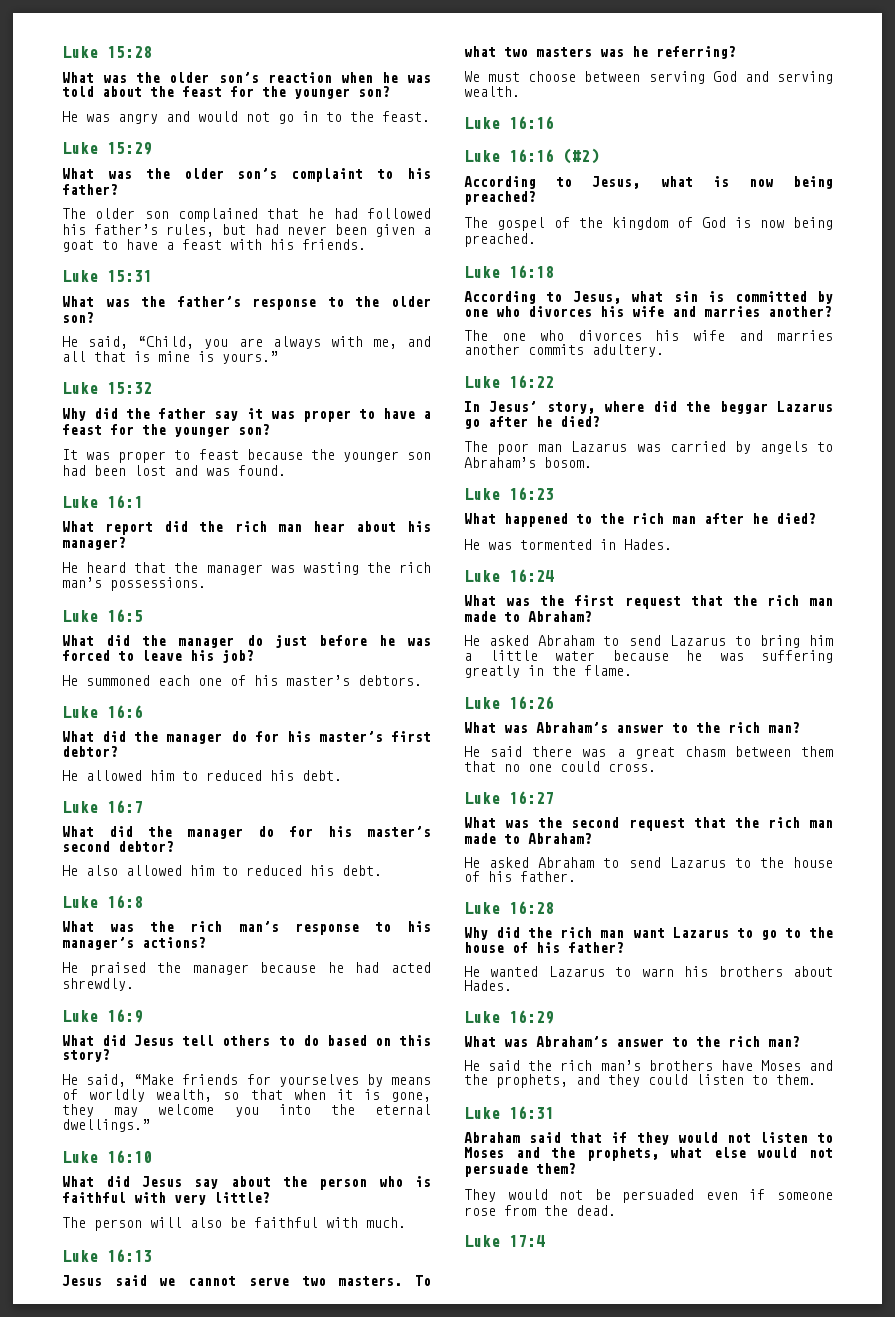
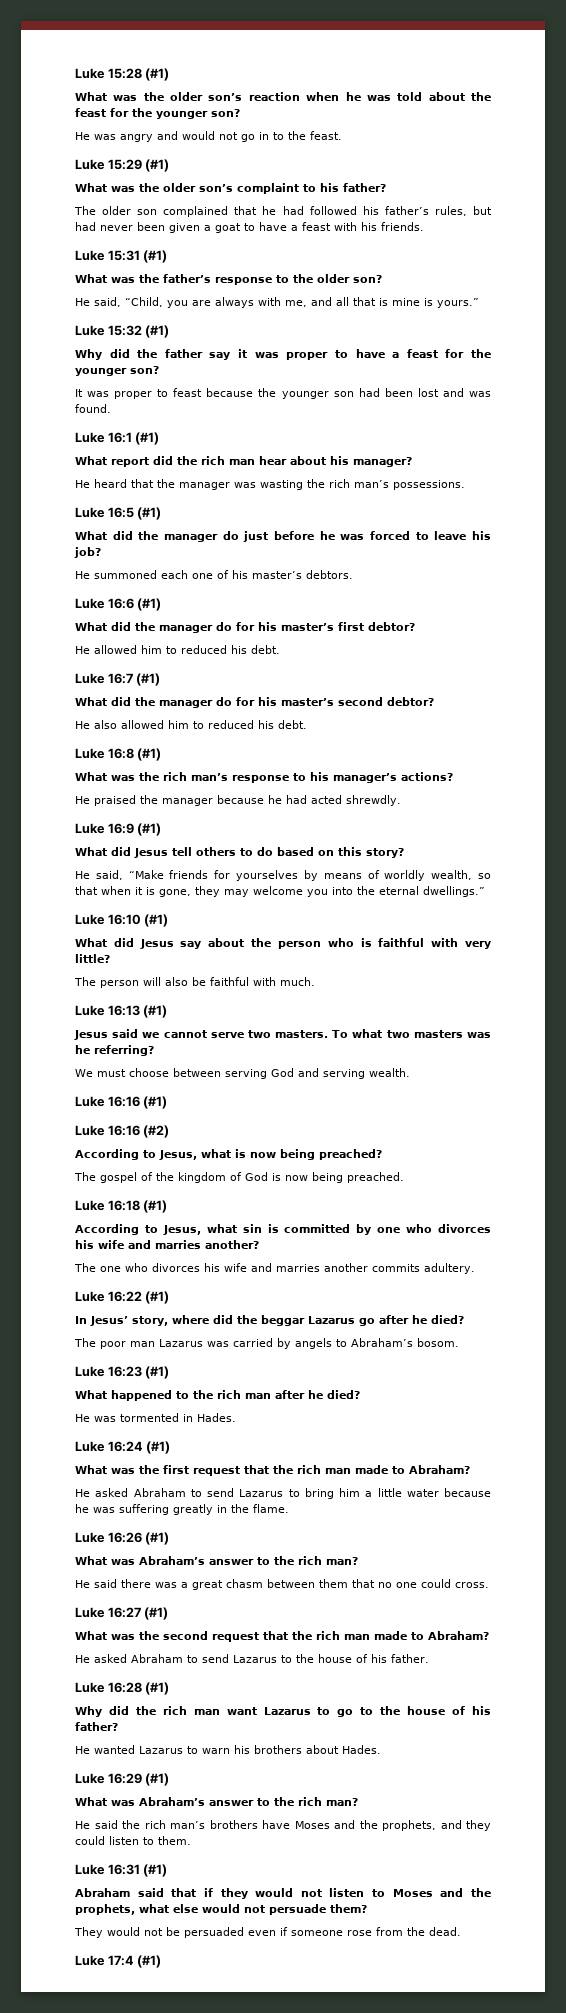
(152, 52) none -> [145,68,170,81] (#1)
(152, 148) none -> [145,159,170,172] (#1)
(152, 276) none -> [143,250,168,263] (#1)
(152, 388) none -> [145,325,170,338] (#1)
(143, 501) none -> [135,432,160,445] (#1)
(143, 615) none -> [137,507,162,520] (#1)
(143, 711) none -> [137,598,162,611] (#1)
(143, 806) none -> [136,673,161,686] (#1)
(143, 901) none -> [137,748,162,761] (#1)
(143, 1016) none -> [137,823,162,836] (#1)
(152, 1156) none -> [144,914,169,927] (#1)
(152, 1255) none -> [143,1005,168,1018] (#1)
(554, 122) none -> [143,1096,168,1109] (#1)
(554, 271) none -> [143,1200,168,1213] (#1)
(554, 381) none -> [145,1291,170,1304] (#1)
(554, 493) none -> [145,1366,170,1379] (#1)
(554, 575) none -> [146,1441,171,1454] (#1)
(554, 702) none -> [145,1532,170,1545] (#1)
(554, 797) none -> [144,1607,169,1620] (#1)
(554, 907) none -> [145,1682,170,1695] (#1)
(554, 1017) none -> [145,1773,170,1786] (#1)
(554, 1112) none -> [143,1864,168,1877] (#1)
(545, 1241) none -> [137,1955,162,1968] (#1)

